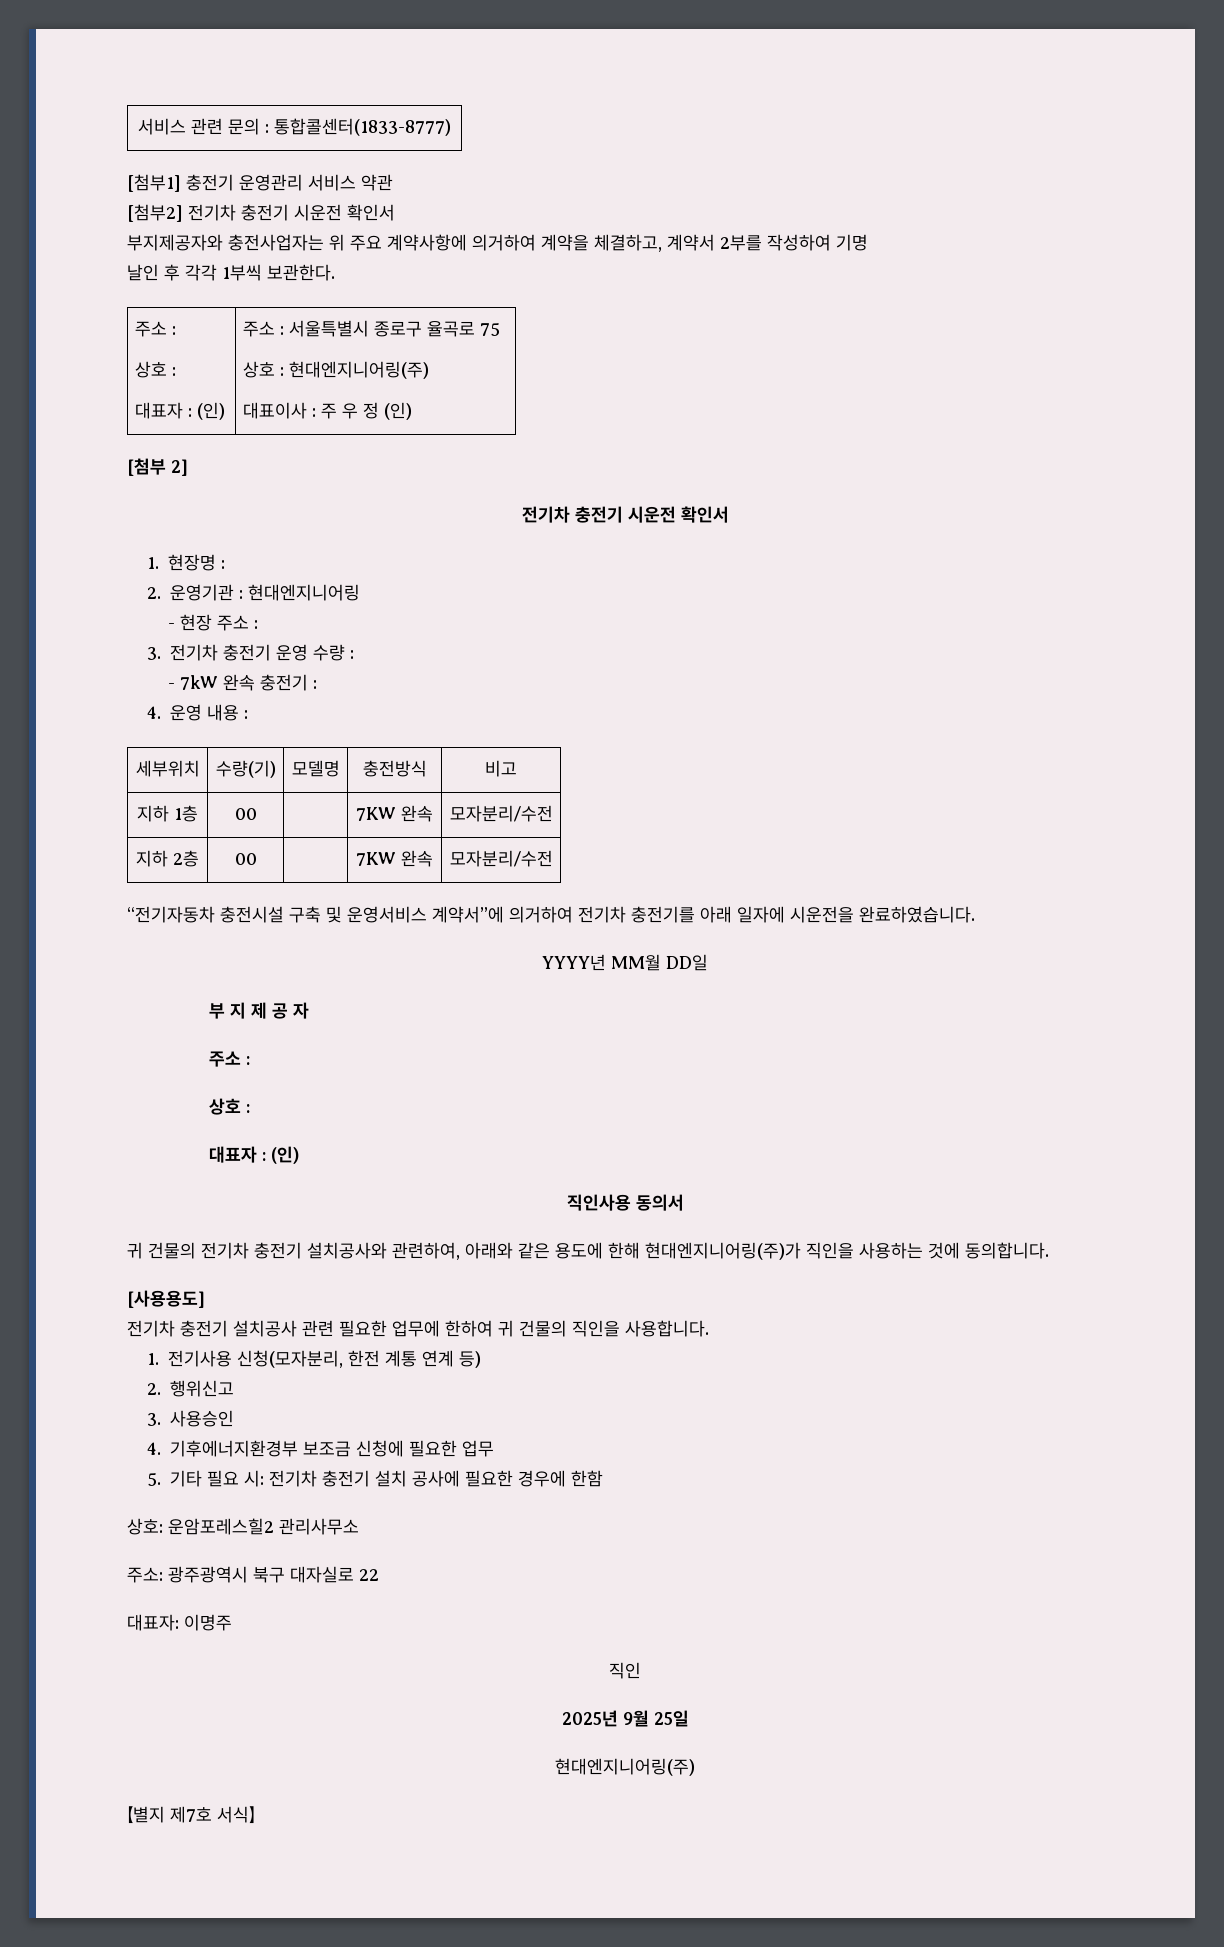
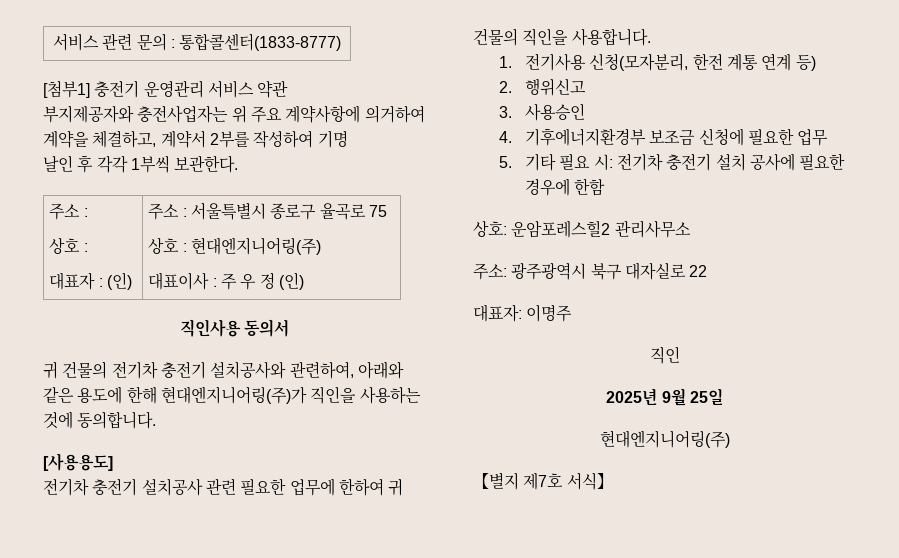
[127,204,395,222] // [첨부2] 전기차 충전기 시운전 확인서 -> (289, 89) none
[127,458,188,476] [521,506,729,523] [147,554,226,571] [147,584,361,601] [167,614,258,631] [147,644,355,661] [167,674,317,691] [147,704,249,721] [135,760,200,777] [215,760,276,778] [291,760,340,777] [362,760,427,777] [485,760,517,777] [137,805,198,822] [234,808,257,820] [356,805,433,822] [449,805,553,822] [136,850,199,867] [234,853,257,865] [356,850,433,867] [449,850,553,867] [127,906,975,923] [542,954,708,971] [208,1002,309,1019] [208,1051,250,1067] [208,1098,250,1115] [208,1146,299,1164] // [첨부 2] // 전기차 충전기 시운전 확인서 // 1. 현장명 : // 2. 운영기관 : 현대엔지니어링 // - 현장 주소 : // 3. 전기차 충전기 운영 수량 : // - 7kW 완속 충전기 : // 4. 운영 내용 : // 세부위치 | 수량(기) | 모델명 | 충전방식 | 비고 // 지하 1층 | 00 | | 7KW 완속 | 모자분리/수전 // 지하 2층 | 00 | | 7KW 완속 | 모자분리/수전 // “전기자동차 충전시설 구축 및 운영서비스 계약서”에 의거하여 전기차 충전기를 아래 일자에 시운전을 완료하였습니다. // YYYY년 MM월 DD일 // 부 지 제 공 자 // 주소 : // 상호 : // 대표자 : (인) -> (305, 281) none

